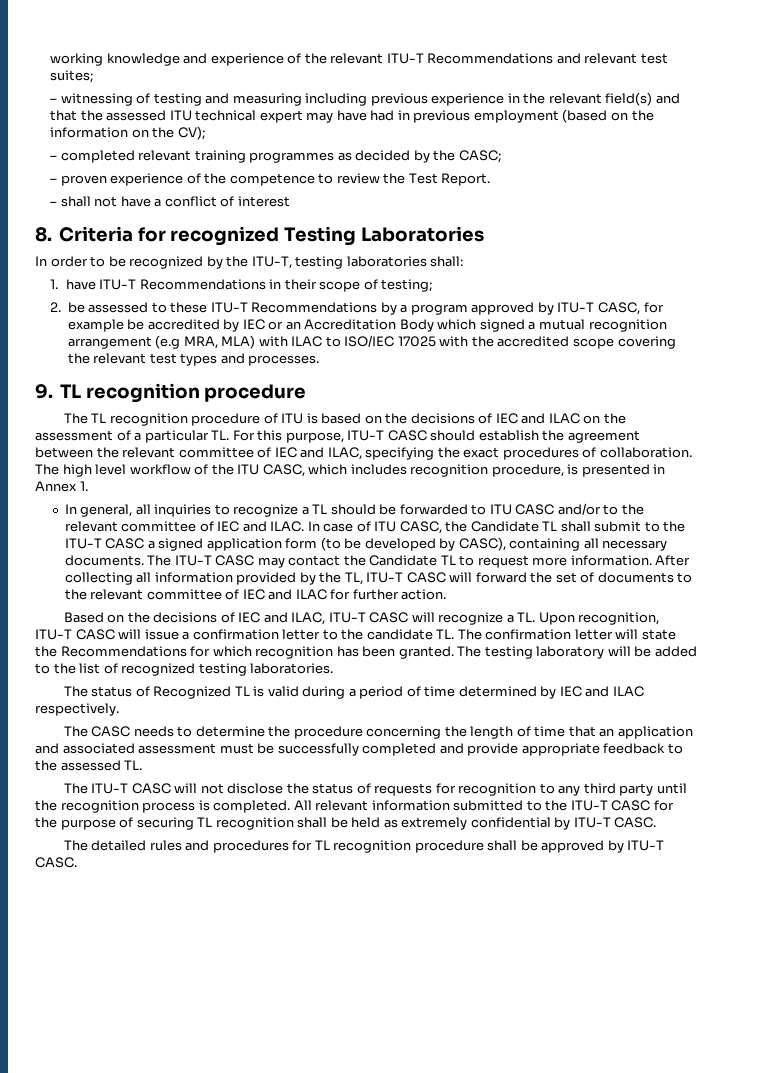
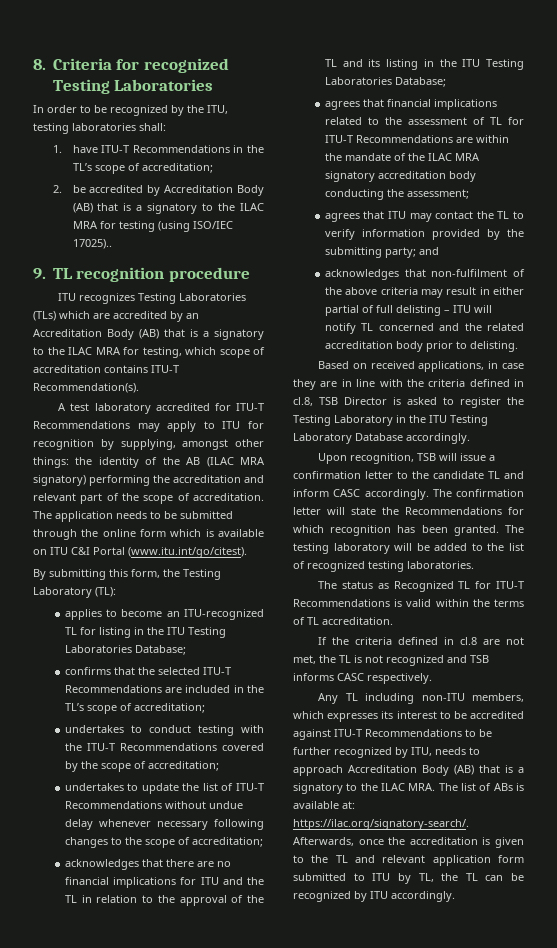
[50,53,668,66] [50,70,94,83] [50,92,681,106] [50,109,654,123] [50,126,205,140] [50,150,501,163] [50,173,491,186] [50,196,290,207] working knowledge and experience of the relevant ITU-T Recommendations and relevant test suites; // – witnessing of testing and measuring including previous experience in the relevant field(s) and that the assessed ITU technical expert may have had in previous employment (based on the information on the CV); // – completed relevant training programmes as decided by the CASC; // – proven experience of the competence to review the Test Report. // – shall not have a conflict of interest // -> (33, 64) none
[251,256,292,269] ITU-T, -> [207,105,228,114] ITU,
[284,279,433,292] their scope of testing; -> [247,145,264,153] [72,163,213,174] the TL’s scope of accreditation;
[88,302,664,315] [67,319,667,332] [67,335,676,349] [67,353,320,366] [35,383,307,403] [63,413,626,426] [35,430,640,443] [35,447,692,460] [35,464,666,477] [35,481,88,492] [64,503,644,517] [64,521,686,534] [64,537,668,551] [64,555,255,566] assessed to these ITU-T Recommendations by a program approved by ITU-T CASC, for example be accredited by IEC or an Accreditation Body which signed a mutual recognition arrangement (e.g MRA, MLA) with ILAC to ISO/IEC 17025 with the accredited scope covering the relevant test types and processes. // 9. TL recognition procedure // The TL recognition procedure of ITU is based on the decisions of IEC and ILAC on the assessment of a particular TL. For this purpose, ITU-T CASC should establish the agreement between the relevant committee of IEC and ILAC, specifying the exact procedures of collaboration. The high level workflow of the ITU CASC, which includes recognition procedure, is presented in Annex 1. // In general, all inquiries to recognize a TL should be forwarded to ITU CASC and/or to the relevant committee of IEC and ILAC. In case of ITU CASC, the Candidate TL shall submit to the ITU-T CASC a signed application form (to be developed by CASC), containing all necessary documents. The ITU-T CASC -> [89,185,264,196] [72,203,264,214] [72,221,233,232] [72,239,112,249] [33,267,250,282] [58,293,247,304] [33,311,199,322] [33,329,264,340] [33,347,265,358] [33,365,179,373] [33,383,139,393] [58,403,264,414] [33,421,264,432] [33,439,264,450] [33,457,265,468] [33,475,264,486] [33,493,264,504] [33,511,233,522] [33,529,264,540] [33,547,247,558] [33,569,221,580] [33,587,116,598] [64,609,264,620] [64,627,226,638] [64,645,186,655] [64,667,231,675] [64,685,264,693] [64,703,205,714] [64,725,264,736] [64,743,264,751] [64,761,219,772] [64,783,264,794] [64,801,243,809] [64,819,264,830] [64,837,263,848] [64,859,231,870] [64,877,264,888] [64,895,264,906] [324,59,524,70] [324,77,446,87] [324,99,497,110] [324,117,524,125] [324,135,509,143] [324,153,480,161] [324,171,476,182] [324,189,469,200] [324,211,407,222] accredited by Accreditation Body (AB) that is a signatory to the ILAC MRA for testing (using ISO/IEC 17025).. // 9. TL recognition procedure // ITU recognizes Testing Laboratories (TLs) which are accredited by an Accreditation Body (AB) that is a signatory to the ILAC MRA for testing, which scope of accreditation contains ITU-T Recommendation(s). // A test laboratory accredited for ITU-T Recommendations may apply to ITU for recognition by supplying, amongst other things: the identity of the AB (ILAC MRA signatory) performing the accreditation and relevant part of the scope of accreditation. The application needs to be submitted through the online form which is available on ITU C&I Portal (www.itu.int/go/citest). // By submitting this form, the Testing Laboratory (TL): // applies to become an ITU-recognized TL for listing in the ITU Testing Laboratories Database; // confirms that the selected ITU-T Recommendations are included in the TL’s scope of accreditation; // undertakes to conduct testing with the ITU-T Recommendations covered by the scope of accreditation; // undertakes to update the list of ITU-T Recommendations without undue delay whenever necessary following changes to the scope of accreditation; // acknowledges that there are no financial implications for ITU and the TL in relation to the approval of the TL and its listing in the ITU Testing Laboratories Database; // agrees that financial implications related to the assessment of TL for ITU-T Recommendations are within the mandate of the ILAC MRA signatory accreditation body conducting the assessment; // agrees that ITU
[369,555,438,566] Candidate -> (494, 215) none
[477,555,691,568] [64,572,693,585] [64,589,447,600] [63,612,660,625] [35,629,115,640] request more information. After collecting all information provided by the TL, ITU-T CASC will forward the set of documents to the relevant committee of IEC and ILAC for further action. // Based on the decisions of IEC and ILAC, ITU-T CASC will recognize a TL. Upon recognition, ITU-T CASC -> [324,229,524,240] [324,247,439,258] [324,269,525,280] [324,287,524,298] [324,305,492,316] [324,323,524,334] [324,341,518,352] [318,361,524,372] [293,379,524,390] [293,397,524,408] [293,415,488,426] [293,433,470,444] [318,453,437,464] verify information provided by the submitting party; and // acknowledges that non-fulfilment of the above criteria may result in either partial of full delisting – ITU will notify TL concerned and the related accreditation body prior to delisting. // Based on received applications, in case they are in line with the criteria defined in cl.8, TSB Director is asked to register the Testing Laboratory in the ITU Testing Laboratory Database accordingly. // Upon recognition, TSB
[436,629,455,639] TL. -> [488,471,524,479] [293,489,429,500] TL and inform CASC accordingly.
[135,686,150,697] of -> [377,583,389,589] as
[253,686,644,699] [35,703,119,716] [63,726,693,739] [35,743,683,756] [35,760,143,771] [63,783,687,796] [35,800,674,813] [35,817,657,830] [63,840,665,853] [35,857,77,868] is valid during a period of time determined by IEC and ILAC respectively. // The CASC needs to determine the procedure concerning the length of time that an application and associated assessment must be successfully completed and provide appropriate feedback to the assessed TL. // The ITU-T CASC will not disclose the status of requests for recognition to any third party until the recognition process is completed. All relevant information submitted to the ITU-T CASC for the purpose of securing TL recognition shall be held as extremely confidential by ITU-T CASC. // The detailed rules and procedures for TL recognition procedure shall be approved by ITU-T CASC. -> [475,581,524,589] [293,599,524,607] [293,617,393,625] [318,637,524,645] [293,655,489,666] [293,673,432,684] [318,693,524,704] [293,711,524,722] [293,729,492,740] [293,747,480,758] [293,765,524,776] [293,783,524,794] [293,801,355,809] [293,819,469,830] [293,837,524,848] [293,855,524,866] [293,873,524,884] [293,891,455,902] for ITU-T Recommendations is valid within the terms of TL accreditation. // If the criteria defined in cl.8 are not met, the TL is not recognized and TSB informs CASC respectively. // Any TL including non-ITU members, which expresses its interest to be accredited against ITU-T Recommendations to be further recognized by ITU, needs to approach Accreditation Body (AB) that is a signatory to the ILAC MRA. The list of ABs is available at: https://ilac.org/signatory-search/. Afterwards, once the accreditation is given to the TL and relevant application form submitted to ITU by TL, the TL can be recognized by ITU accordingly.

